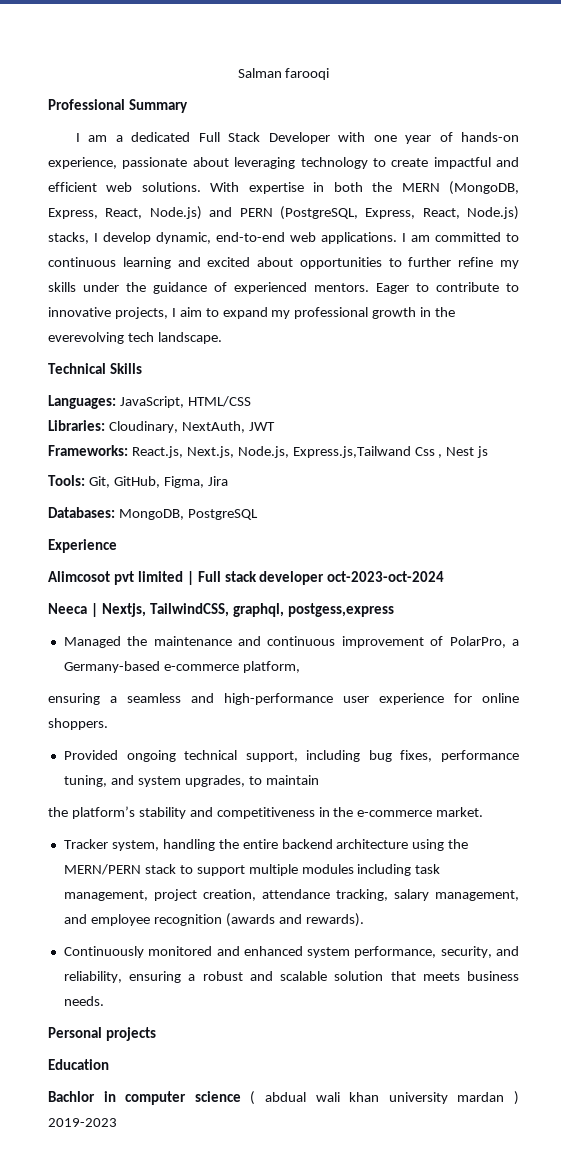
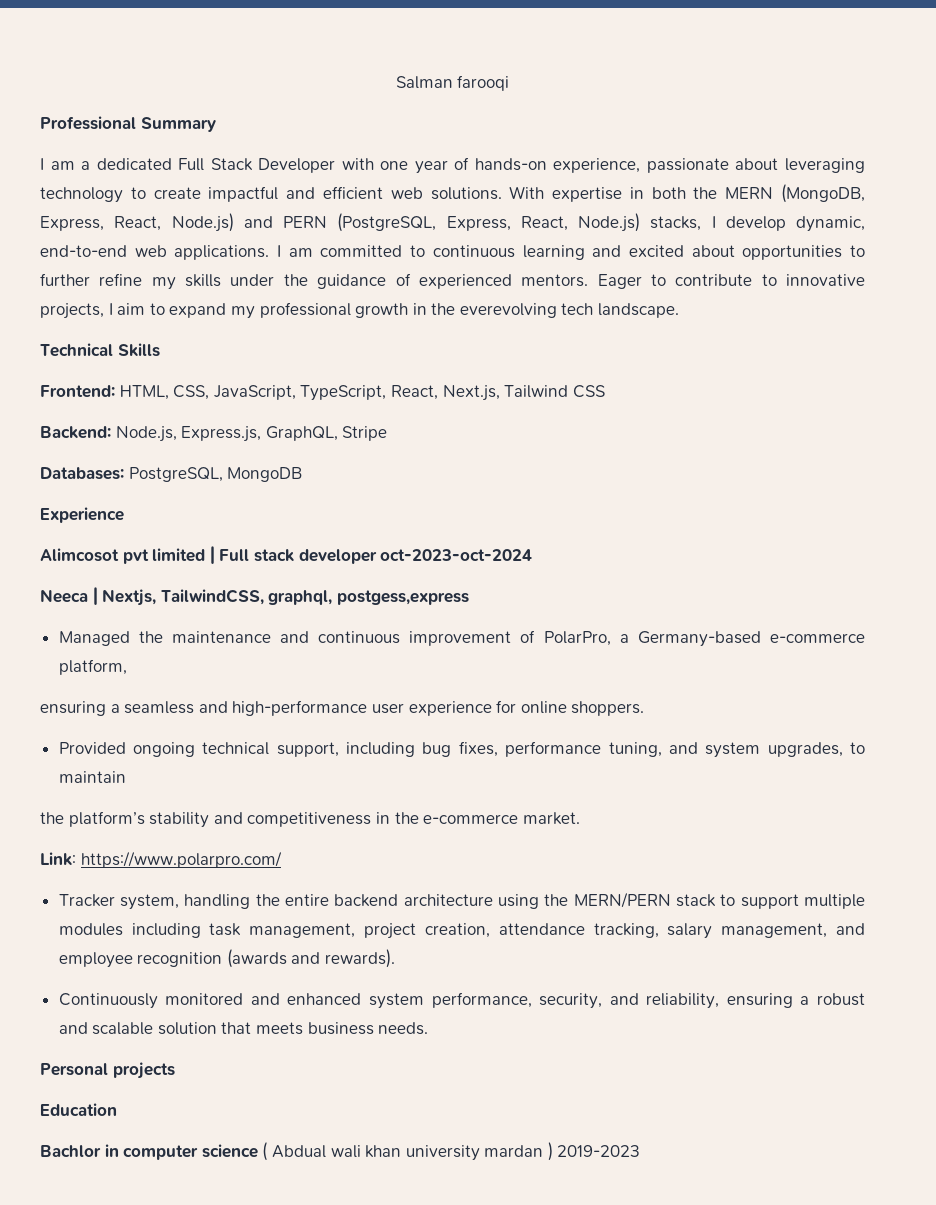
[48,395,251,409] [48,420,275,433] [48,445,489,458] [48,475,228,488] Languages: JavaScript, HTML/CSS // Libraries: Cloudinary, NextAuth, JWT // Frameworks: React.js, Next.js, Node.js, Express.js,Tailwand Css , Nest js // Tools: Git, GitHub, Figma, Jira -> [40,385,605,401] [40,426,388,442] Frontend: HTML, CSS, JavaScript, TypeScript, React, Next.js, Tailwind CSS // Backend: Node.js, Express.js, GraphQL, Stripe
[118,509,258,520] MongoDB, PostgreSQL -> [128,467,303,482] PostgreSQL, MongoDB
(484, 812) none -> [40,851,282,868] // Link: https://www.polarpro.com/
[265,1092,306,1102] abdual -> [271,1145,326,1158] Abdual

